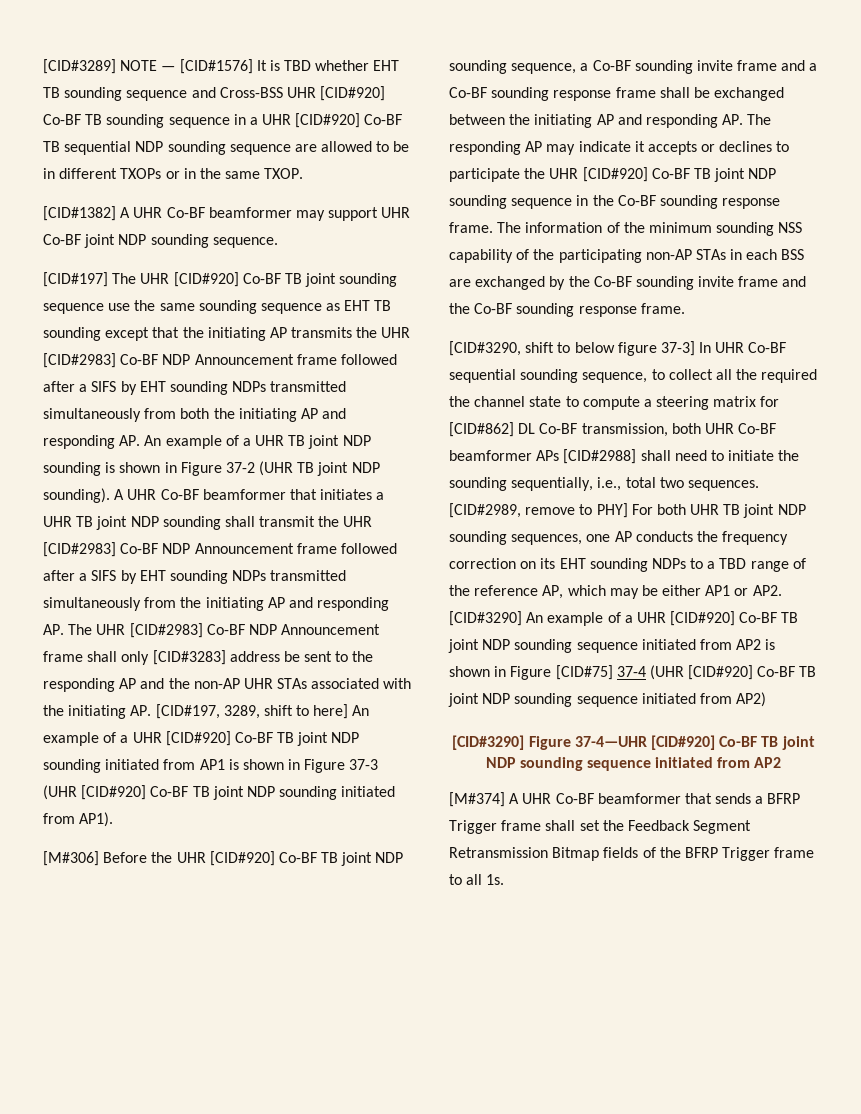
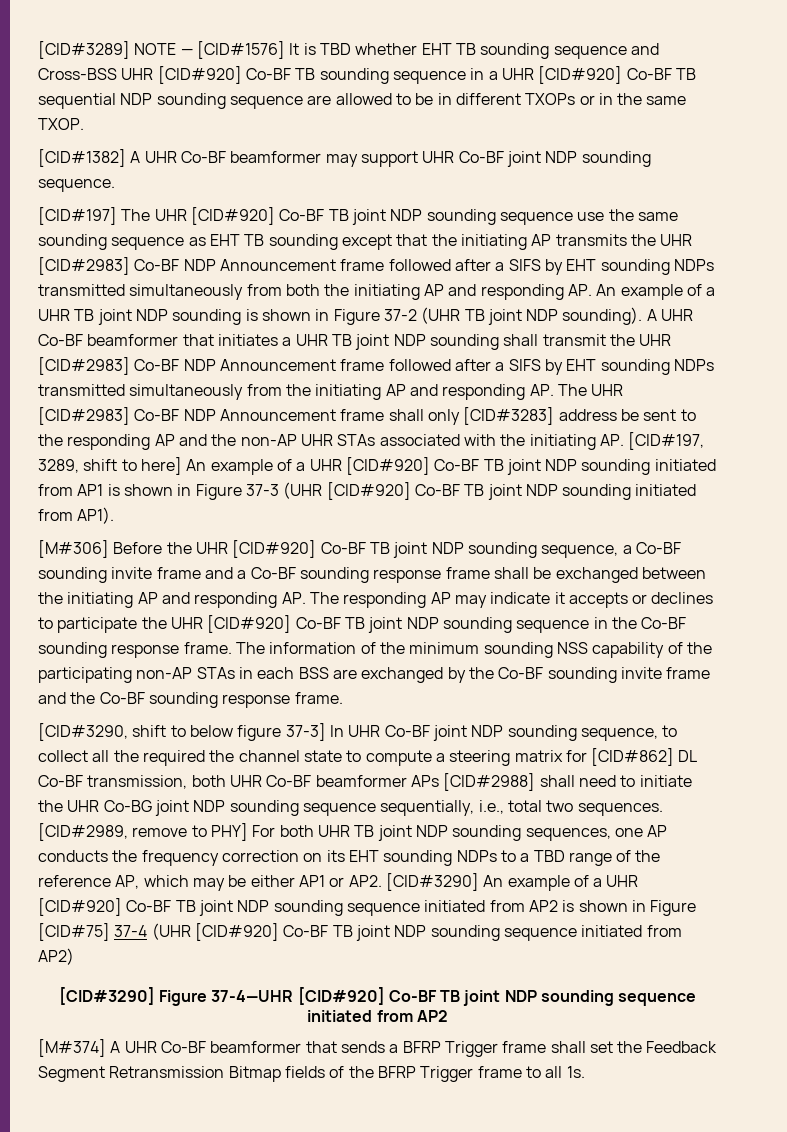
(337, 280) none -> [390,209,423,221] NDP
[449,369,516,383] sequential -> [432,725,504,741] joint NDP
[449,477,507,491] sounding -> [67,800,376,816] UHR Co-BG joint NDP sounding sequence

